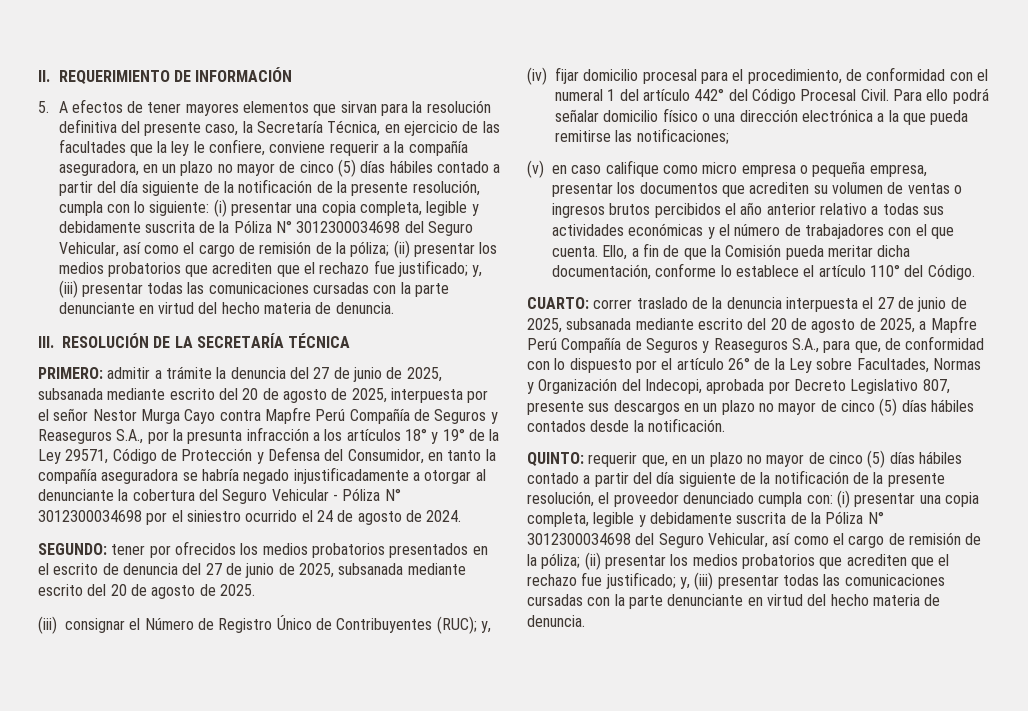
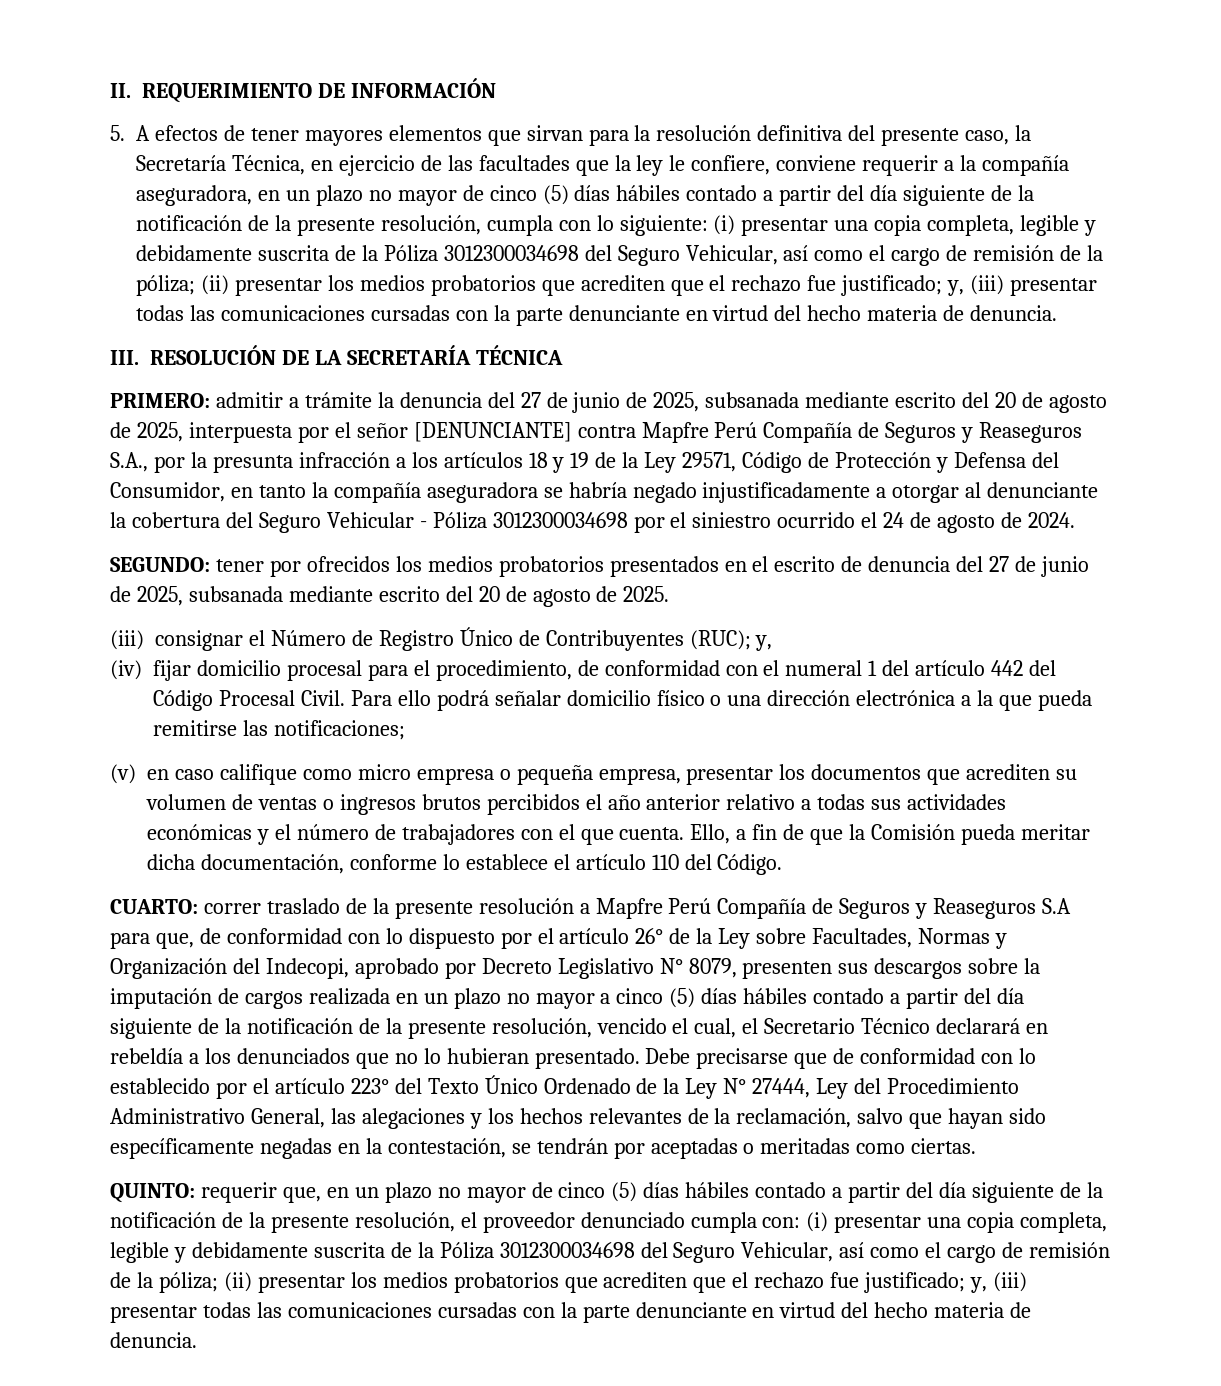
[276,220,293,233] N° -> (438, 253) none
[92,409,216,424] Nestor Murga Cayo -> [413,422,572,442] [DENUNCIANTE]
[404,428,465,444] 18° y 19° -> [528,452,590,473] 18 y 19
[384,488,401,501] N° -> (487, 520) none
[694,88,725,101] 442° -> [991,660,1024,676] 442
[869,264,900,277] 110° -> [651,854,679,870] 110
[726,297,967,312] [527,318,915,333] denuncia interpuesta el 27 de junio de 2025, subsanada mediante escrito del 20 de agosto de 2025, -> [394,898,574,919] presente resolución
[791,338,819,353] S.A., -> [1042,898,1072,914] S.A
[706,379,765,394] aprobada -> [354,958,439,979] aprobado
[922,379,950,394] [527,398,974,416] [527,418,725,432] 807, presente sus descargos en un plazo no mayor de cinco (5) días hábiles contados desde la notificación. -> [659,958,1041,979] [110,988,1024,1009] [110,1018,1049,1039] [110,1048,1037,1069] [110,1075,1020,1099] [110,1108,1047,1129] [110,1138,977,1159] N° 8079, presenten sus descargos sobre la imputación de cargos realizada en un plazo no mayor a cinco (5) días hábiles contado a partir del día siguiente de la notificación de la presente resolución, vencido el cual, el Secretario Técnico declarará en rebeldía a los denunciados que no lo hubieran presentado. Debe precisarse que de conformidad con lo establecido por el artículo 223° del Texto Único Ordenado de la Ley N° 27444, Ley del Procedimiento Administrativo General, las alegaciones y los hechos relevantes de la reclamación, salvo que hayan sido específicamente negadas en la contestación, se tendrán por aceptadas o meritadas como ciertas.
[867,511,884,524] N° -> (494, 1250) none

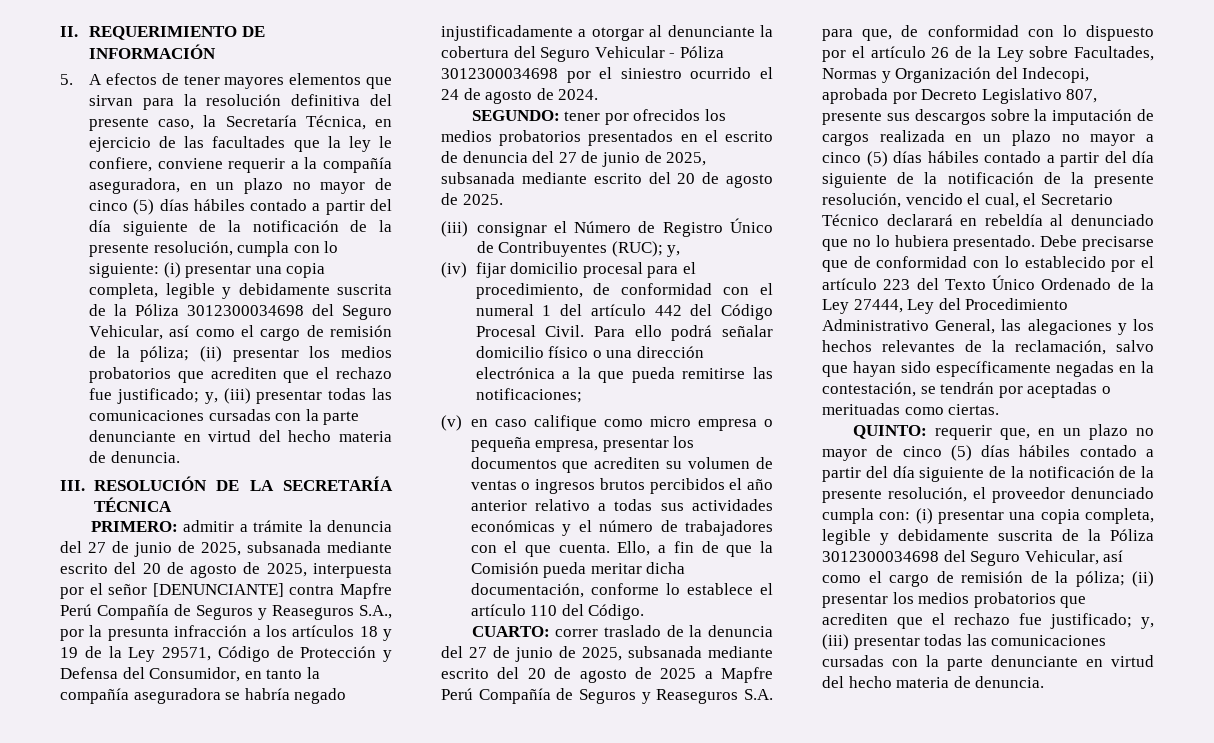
[394,898,574,919] presente resolución -> [708,625,773,637] [441,646,773,662] [441,667,697,683] denuncia del 27 de junio de 2025, subsanada mediante escrito del 20 de agosto de 2025
[1042,898,1072,914] S.A -> [744,689,773,700] S.A.
[635,928,664,944] 26° -> [931,47,950,58] 26
[354,958,439,979] aprobado -> [822,88,888,104] aprobada
[659,958,833,979] N° 8079, presenten -> [1066,89,1098,103] [822,111,882,125] 807, presente
[188,1048,350,1064] a los denunciados -> [1050,214,1154,226] al denunciado
[446,1048,529,1064] hubieran -> [894,235,949,247] hubiera
[350,1078,389,1094] 223° -> [883,279,911,290] 223
[723,1078,747,1094] N° -> (849, 306) none
[760,1138,851,1154] meritadas -> [822,403,900,415] merituadas

